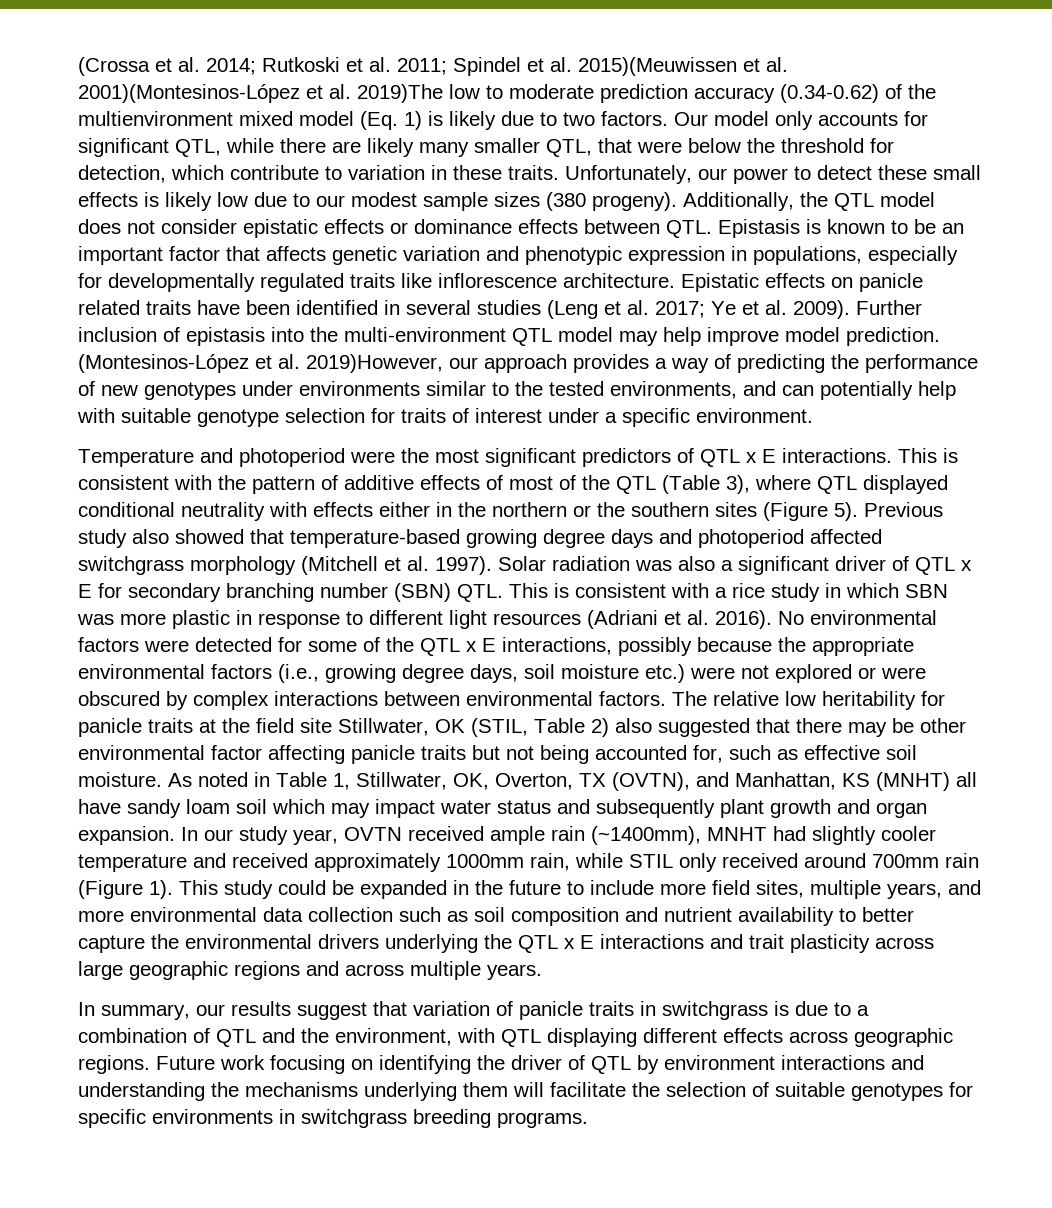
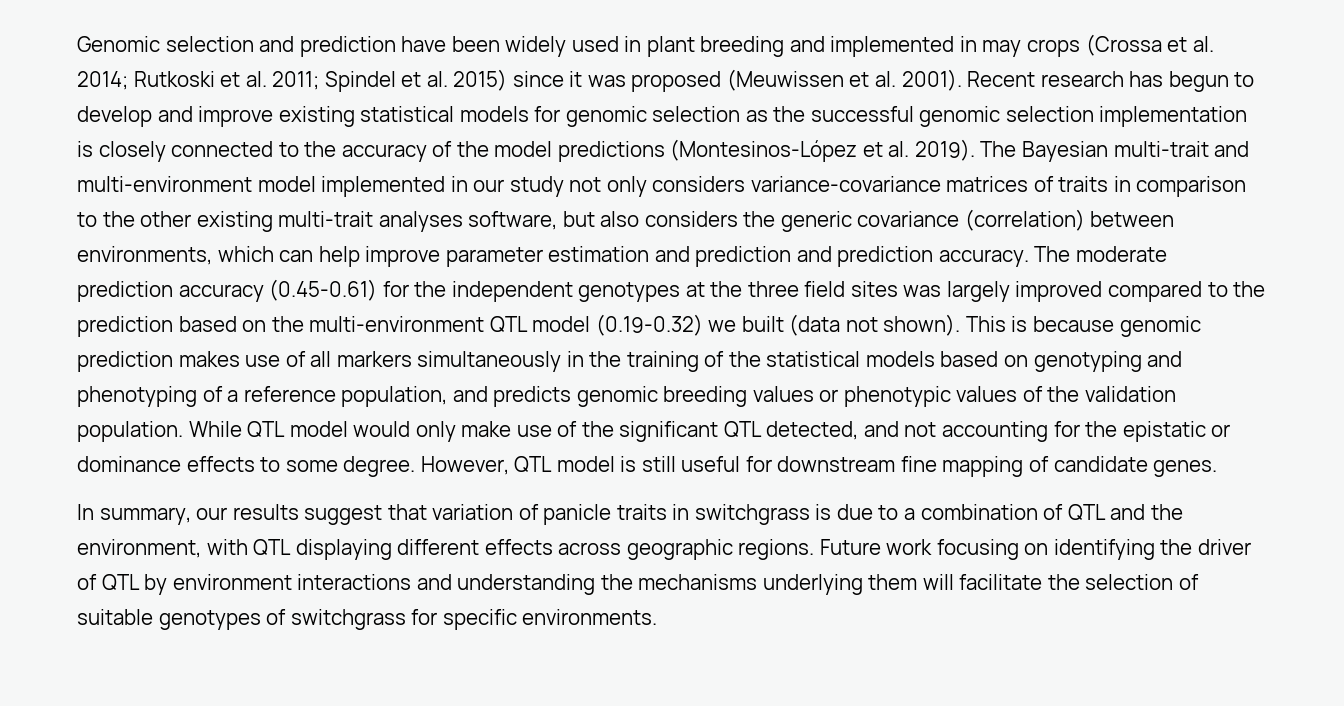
(78, 66) none -> [77,36,1081,57] Genomic selection and prediction have been widely used in plant breeding and implemented in may crops
[578,57,788,76] [78,84,936,103] [78,111,928,130] [78,138,894,157] [78,165,981,184] [78,192,935,211] [78,219,964,238] [78,246,958,265] [78,273,923,292] [78,300,922,319] [78,327,940,346] [78,354,978,373] [78,381,956,400] [77,408,813,427] [78,448,958,467] [78,475,948,494] [78,502,943,521] [78,529,882,548] [78,556,972,575] [78,583,948,602] [77,610,937,629] [78,637,914,656] [78,664,926,683] [78,691,945,710] [78,718,966,737] [78,745,917,764] [78,772,977,791] [78,799,927,818] [78,826,936,845] [78,853,979,872] [78,880,981,899] [78,907,914,926] [78,934,934,953] [78,961,542,980] 2015)(Meuwissen et al. 2001)(Montesinos-López et al. 2019)The low to moderate prediction accuracy (0.34-0.62) of the multienvironment mixed model (Eq. 1) is likely due to two factors. Our model only accounts for significant QTL, while there are likely many smaller QTL, that were below the threshold for detection, which contribute to variation in these traits. Unfortunately, our power to detect these small effects is likely low due to our modest sample sizes (380 progeny). Additionally, the QTL model does not consider epistatic effects or dominance effects between QTL. Epistasis is known to be an important factor that affects genetic variation and phenotypic expression in populations, especially for developmentally regulated traits like inflorescence architecture. Epistatic effects on panicle related traits have been identified in several studies (Leng et al. 2017; Ye et al. 2009). Further inclusion of epistasis into the multi-environment QTL model may help improve model prediction. (Montesinos-López et al. 2019)However, our approach provides a way of predicting the performance of new genotypes under environments similar to the tested environments, and can potentially help with suitable genotype selection for traits of interest under a specific environment. // Temperature and photoperiod were the most significant predictors of QTL x E interactions. This is consistent with the pattern of additive effects of most of the QTL (Table 3), where QTL displayed conditional neutrality with effects either in the northern or the southern sites (Figure 5). Previous study also showed that temperature-based growing degree days and photoperiod affected switchgrass morphology (Mitchell et al. 1997). Solar radiation was also a significant driver of QTL x E for secondary branching number (SBN) QTL. This is consistent with a rice study in which SBN was more plastic in response to different light resources (Adriani et al. 2016). No environmental factors were detected for some of the QTL x E interactions, possibly because the appropriate environmental factors (i.e., growing degree days, soil moisture etc.) were not explored or were obscured by complex interactions between environmental factors. The relative low heritability for panicle traits at the field site Stillwater, OK (STIL, Table 2) also suggested that there may be other environmental factor affecting panicle traits but not being accounted for, such as effective soil moisture. As noted in Table 1, Stillwater, OK, Overton, TX (OVTN), and Manhattan, KS (MNHT) all have sandy loam soil which may impact water status and subsequently plant growth and organ expansion. In our study year, OVTN received ample rain (~1400mm), MNHT had slightly cooler temperature and received approximately 1000mm rain, while STIL only received around 700mm rain (Figure 1). This study could be expanded in the future to include more field sites, multiple years, and more environmental data collection such as soil composition and nutrient availability to better capture the environmental drivers underlying the QTL x E interactions and trait plasticity across large geographic regions and across multiple years. -> [453,69,1255,92] [77,106,1248,127] [77,139,1250,162] [77,176,1247,197] [77,209,1175,232] [77,246,1167,267] [77,279,1266,302] [77,314,1201,337] [77,351,1183,372] [77,386,1177,407] [77,421,1231,442] [77,456,1218,477] 2015) since it was proposed (Meuwissen et al. 2001). Recent research has begun to develop and improve existing statistical models for genomic selection as the successful genomic selection implementation is closely connected to the accuracy of the model predictions (Montesinos-López et al. 2019). The Bayesian multi-trait and multi-environment model implemented in our study not only considers variance-covariance matrices of traits in comparison to the other existing multi-trait analyses software, but also considers the generic covariance (correlation) between environments, which can help improve parameter estimation and prediction and prediction accuracy. The moderate prediction accuracy (0.45-0.61) for the independent genotypes at the three field sites was largely improved compared to the prediction based on the multi-environment QTL model (0.19-0.32) we built (data not shown). This is because genomic prediction makes use of all markers simultaneously in the training of the statistical models based on genotyping and phenotyping of a reference population, and predicts genomic breeding values or phenotypic values of the validation population. While QTL model would only make use of the significant QTL detected, and not accounting for the epistatic or dominance effects to some degree. However, QTL model is still useful for downstream fine mapping of candidate genes.
[949,1082,973,1097] [78,1109,588,1128] for specific environments in switchgrass breeding programs. -> [266,609,658,630] of switchgrass for specific environments.

